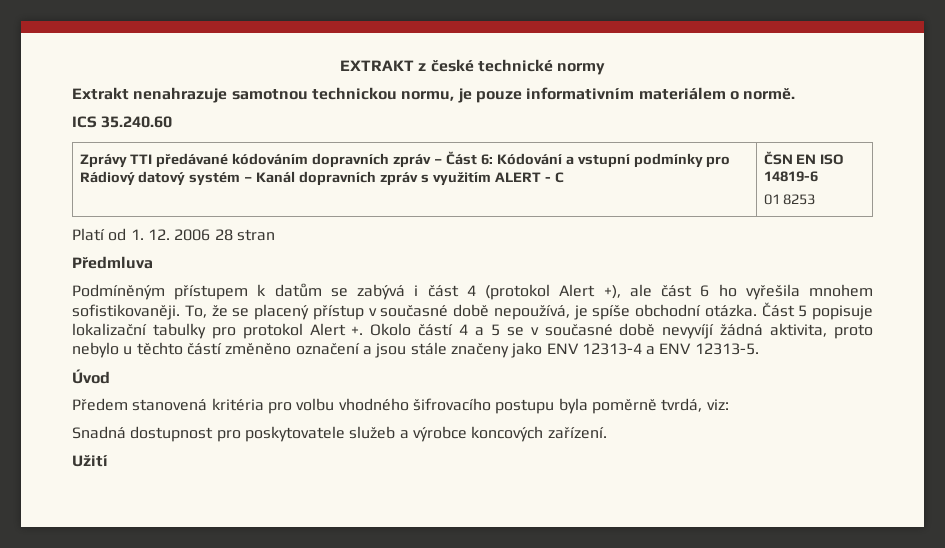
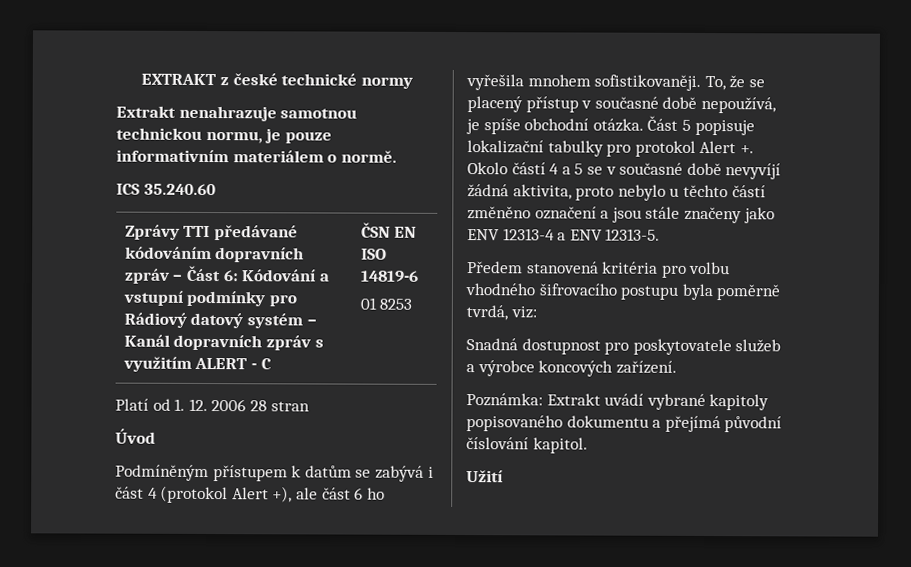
[72,256,153,269] Předmluva -> [115,428,156,444] Úvod
[72,369,110,384] // Úvod -> (661, 234) none
(607, 433) none -> [466,393,770,411] [466,415,783,433] [466,437,588,454] // Poznámka: Extrakt uvádí vybrané kapitoly popisovaného dokumentu a přejímá původní číslování kapitol.

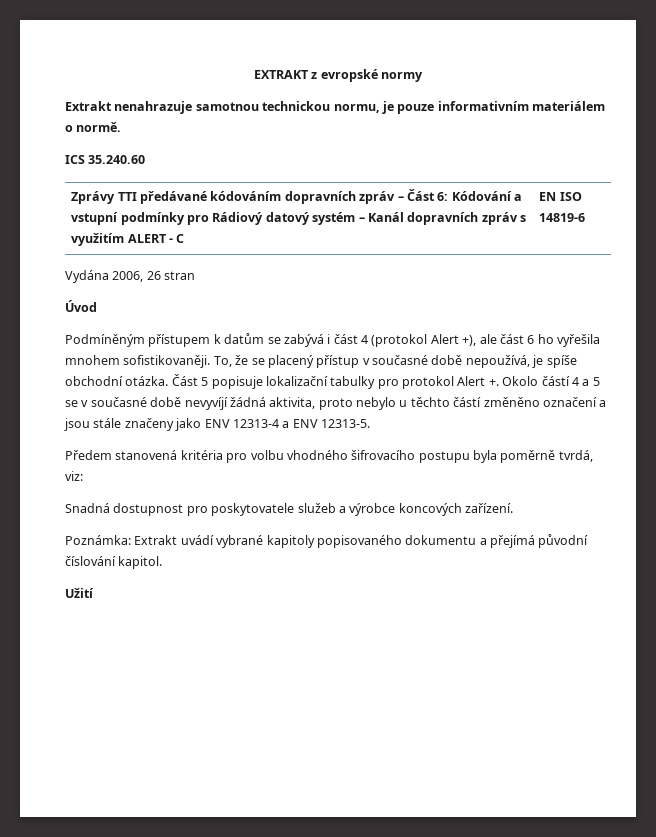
[232,73,358,86] české technické -> [320,69,378,82] evropské
[360,222,391,238] ČSN -> (185, 238) none
[359,297,413,310] [115,398,267,412] // 01 8253 // Platí od 1. 12. 2006 28 -> [65,270,161,283] // Vydána 2006, 26

